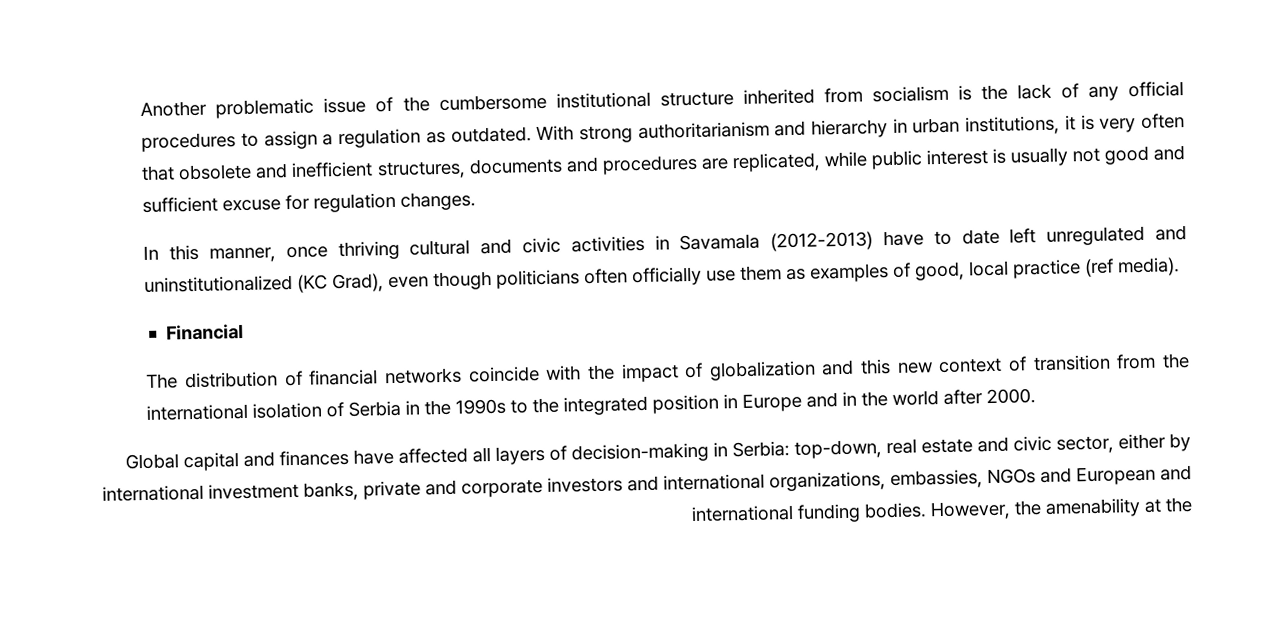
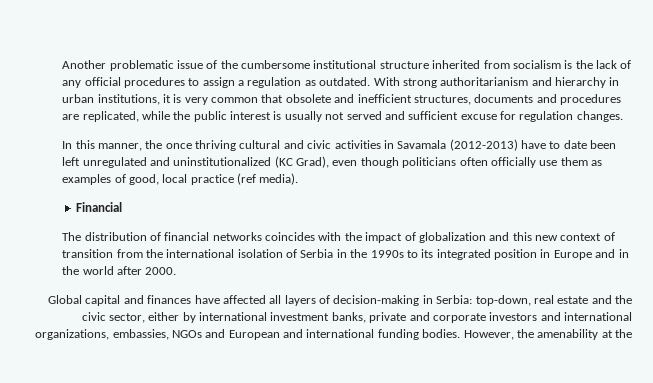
[1141,113,1186,129] often -> [211,97,259,103] common
(868, 159) none -> [173,111,191,120] the
[1103,145,1150,165] good -> [346,111,382,120] served
(276, 255) none -> [145,140,163,149] the
(1000, 236) none -> [590,140,617,149] been
[467,366,540,383] coincide -> [265,232,316,241] coincides
[532,397,560,414] the -> [421,249,434,258] its
(1009, 444) none -> [615,295,632,304] the

